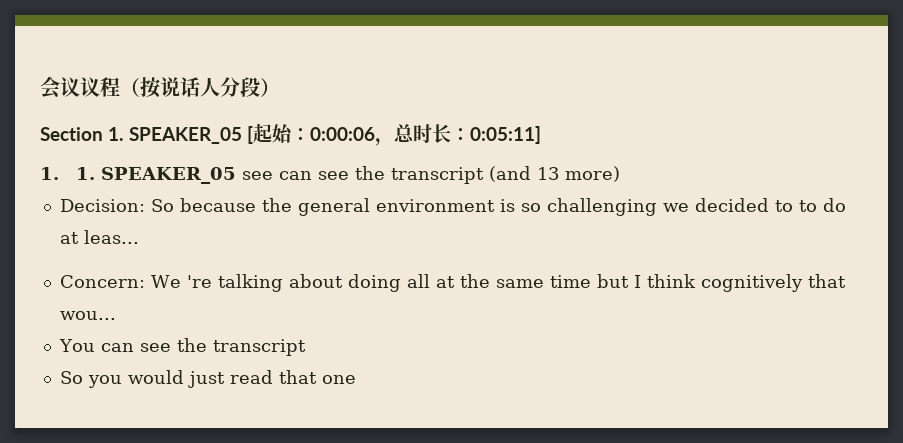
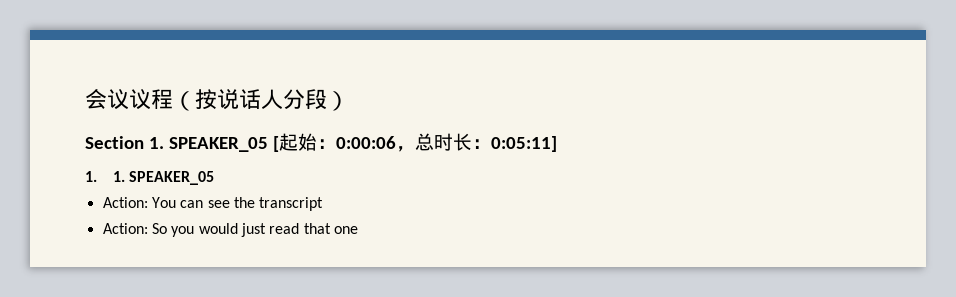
[241,166,620,184] [59,198,846,216] [59,230,139,244] [59,274,846,292] [59,311,116,320] see can see the transcript (and 13 more) // Decision: So because the general environment is so challenging we decided to to do at leas... // Concern: We 're talking about doing all at the same time but I think cognitively that wou... // -> [102,197,148,208] // Action:
(306, 347) none -> [102,223,148,234] Action:

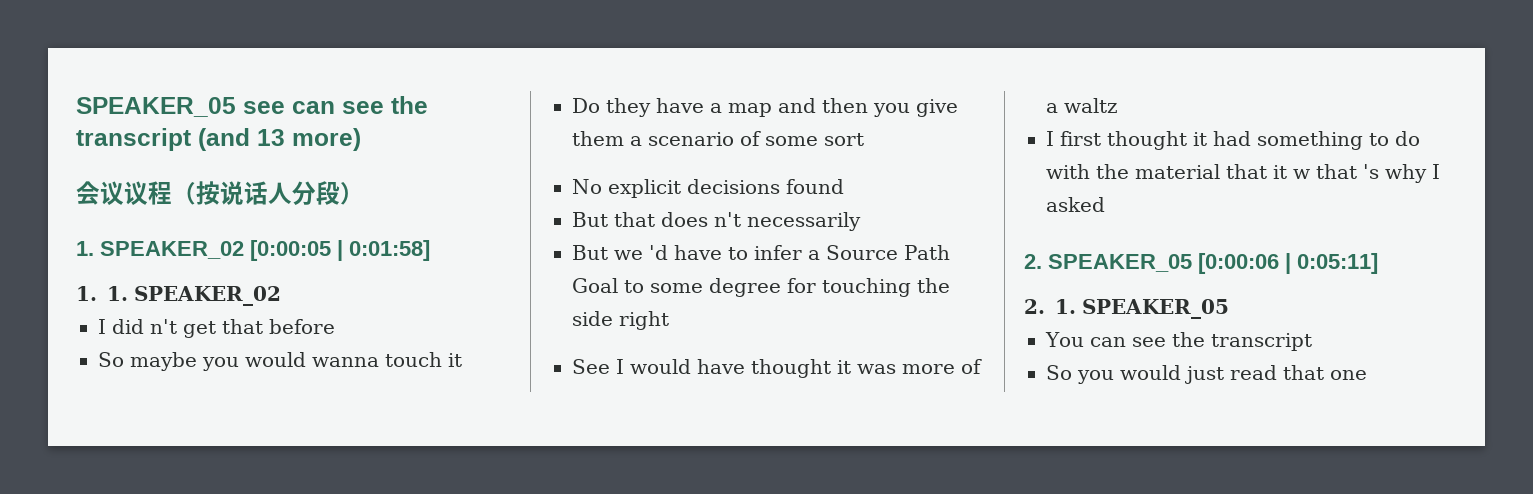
(85, 99) none -> [76,96,428,117] [76,128,361,151] SPEAKER_05 see can see the transcript (and 13 more) //
[85,133,491,152] Section 1. SPEAKER_05 [起始：0:00:06，总时长： -> [76,240,430,261] [76,286,281,306] [98,319,335,338] [98,352,462,371] [572,98,958,117] [572,131,864,146] [572,179,844,198] [572,212,861,231] [572,245,950,260] [572,278,950,297] [572,311,669,330] [572,359,982,378] [1046,98,1118,113] [1046,131,1420,150] [1046,164,1440,183] [1046,197,1105,212] [1024,253,1291,274] 1. SPEAKER_02 [0:00:05 | 0:01:58] // 1. 1. SPEAKER_02 // I did n't get that before // So maybe you would wanna touch it // Do they have a map and then you give them a scenario of some sort // No explicit decisions found // But that does n't necessarily // But we 'd have to infer a Source Path Goal to some degree for touching the side right // See I would have thought it was more of a waltz // I first thought it had something to do with the material that it w that 's why I asked // 2. SPEAKER_05 [0:00:06 |
[85,171,97,182] 1. -> [1024,299,1045,314] 2.
[102,197,148,208] Action: -> (1229, 309) none
[102,223,148,234] Action: -> (1312, 342) none

